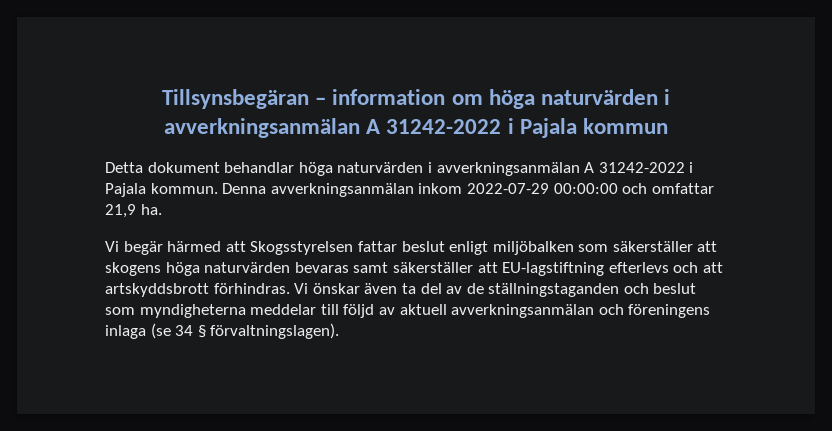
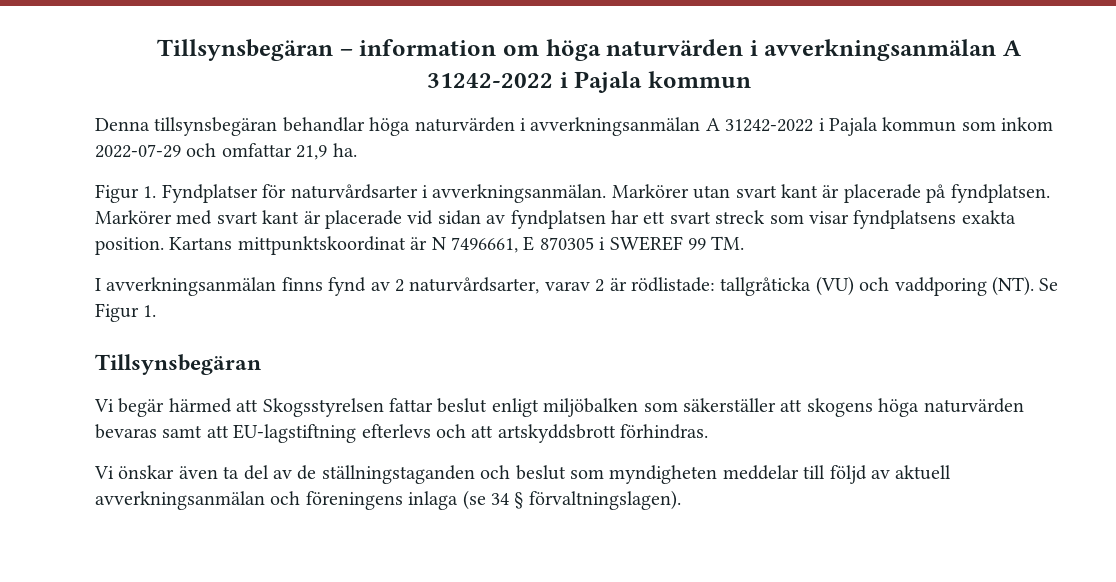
[105,162,220,173] Detta dokument -> [95,117,278,136] Denna tillsynsbegäran
[150,183,414,197] kommun. Denna avverkningsanmälan -> [882,117,996,132] kommun som
[553,183,618,194] 00:00:00 -> (181, 151) none
(162, 209) none -> [95,184,1050,203] [95,210,1016,229] [95,236,745,255] [95,276,1059,296] [95,303,157,322] [95,354,261,375] // Figur 1. Fyndplatser för naturvårdsarter i avverkningsanmälan. Markörer utan svart kant är placerade på fyndplatsen. Markörer med svart kant är placerade vid sidan av fyndplatsen har ett svart streck som visar fyndplatsens exakta position. Kartans mittpunktskoordinat är N 7496661, E 870305 i SWEREF 99 TM. // I avverkningsanmälan finns fynd av 2 naturvårdsarter, varav 2 är rödlistade: tallgråticka (VU) och vaddporing (NT). Se Figur 1. // Tillsynsbegäran
[392,262,473,273] säkerställer -> (203, 431) none
(290, 288) none -> (709, 431) //
[139,304,246,318] myndigheterna -> [609,465,718,484] myndigheten

